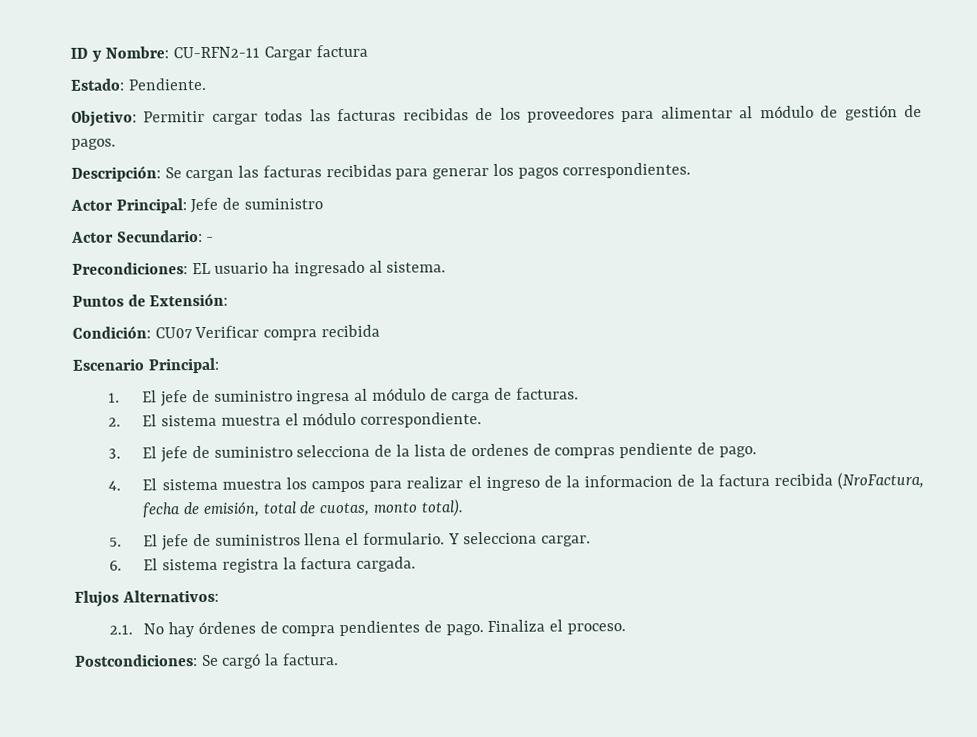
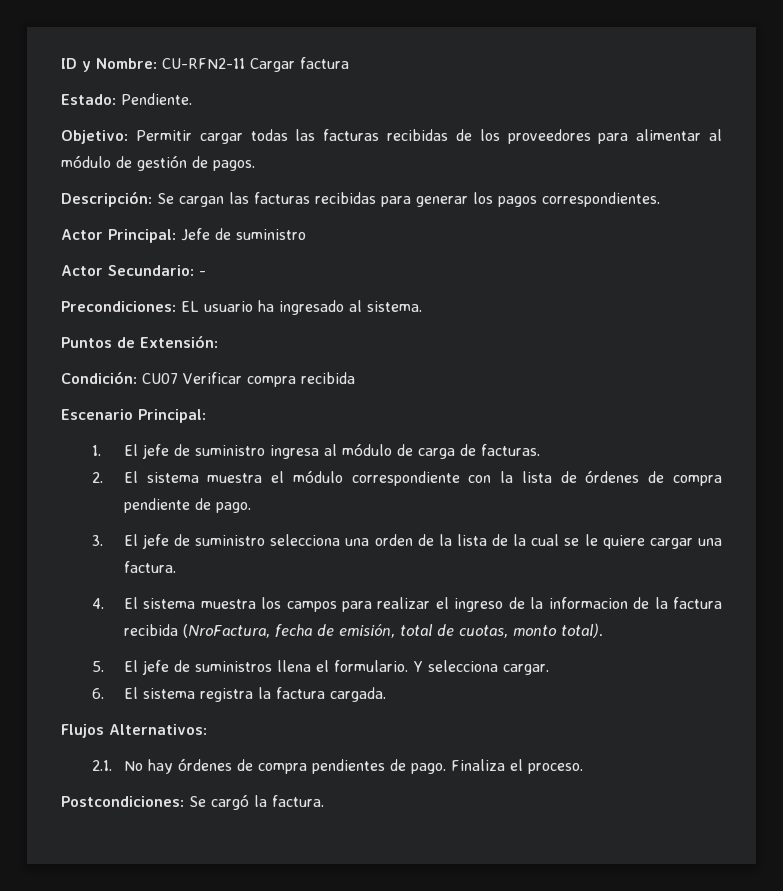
[360,412,483,428] correspondiente. -> [351,470,723,486] [123,498,251,513] correspondiente con la lista de órdenes de compra pendiente de pago.
(371, 451) none -> [345,534,413,546] una orden
[470,442,757,459] ordenes de compras pendiente de pago. -> [513,534,723,549] [123,561,176,573] la cual se le quiere cargar una factura.

